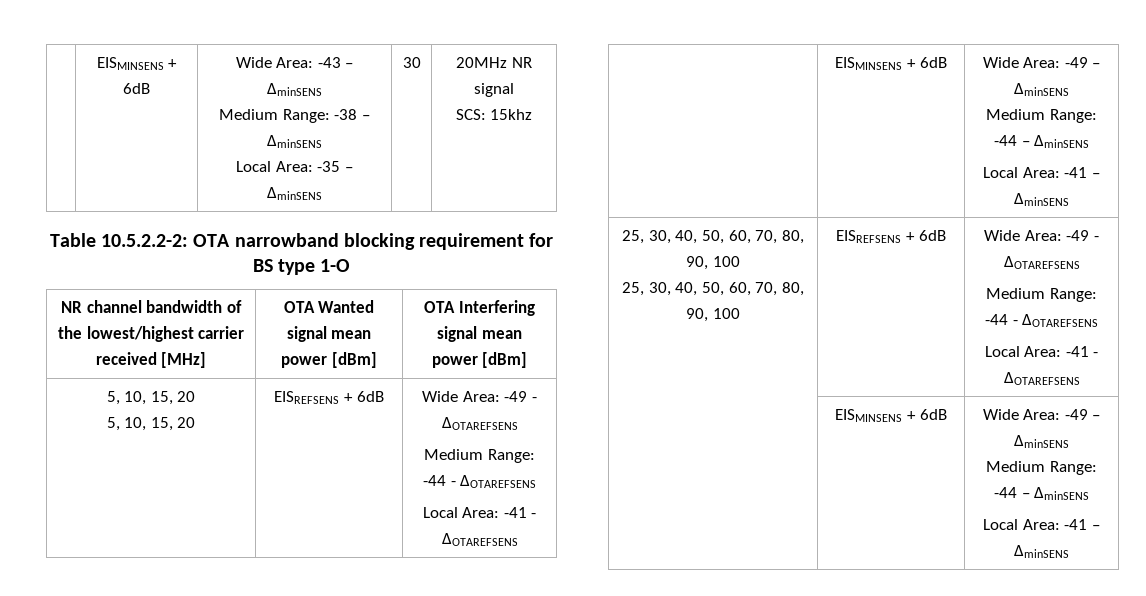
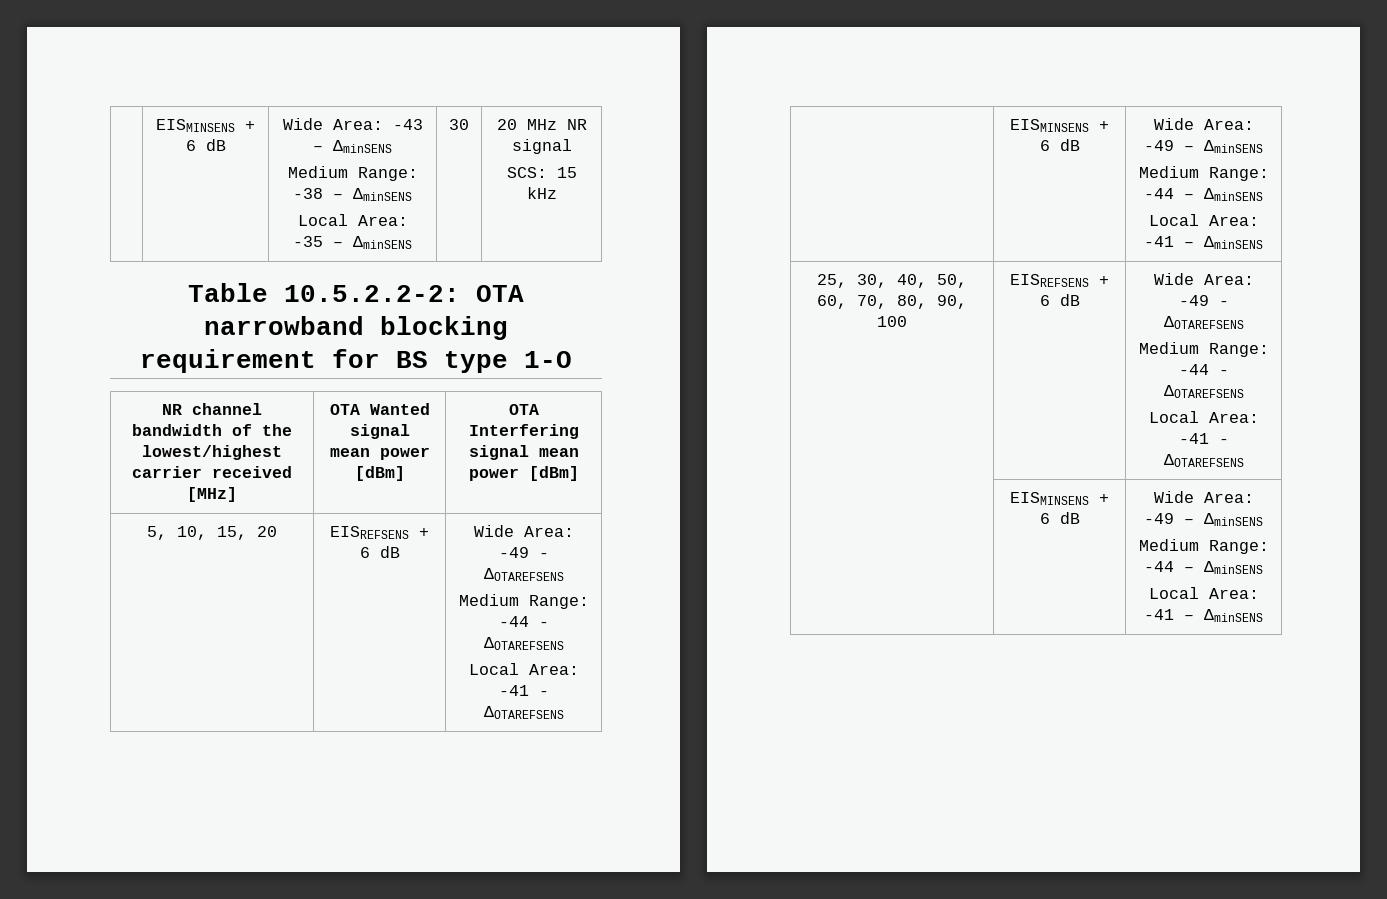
[96,57,178,70] [123,83,150,94] | EISMINSENS + 6dB -> [156,119,255,132] [185,139,226,151] | EISMINSENS + 6 dB
[456,57,508,68] 20MHz -> [496,119,557,130] 20 MHz
[490,109,533,120] 15khz -> [556,167,577,178] [526,187,557,199] 15 kHz
[106,417,196,431] [274,391,384,404] // 5, 10, 15, 20 | EISREFSENS + 6dB -> [330,526,429,539] [359,546,400,558] | EISREFSENS + 6 dB
[919,57,947,68] 6dB -> [1039,139,1080,151] 6 dB
[622,282,804,296] [686,308,740,322] [836,230,946,243] // 25, 30, 40, 50, 60, 70, 80, 90, 100 | EISREFSENS + 6dB -> [1010,274,1109,287] [1039,294,1080,306] | EISREFSENS + 6 dB
[919,409,947,420] 6dB -> [1039,512,1080,524] 6 dB

